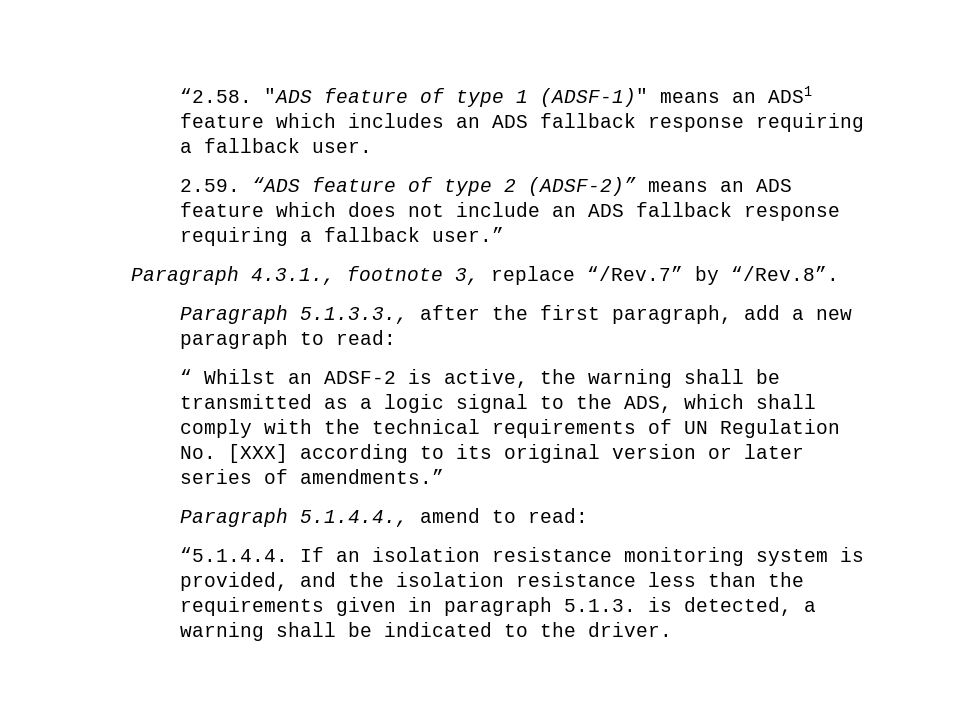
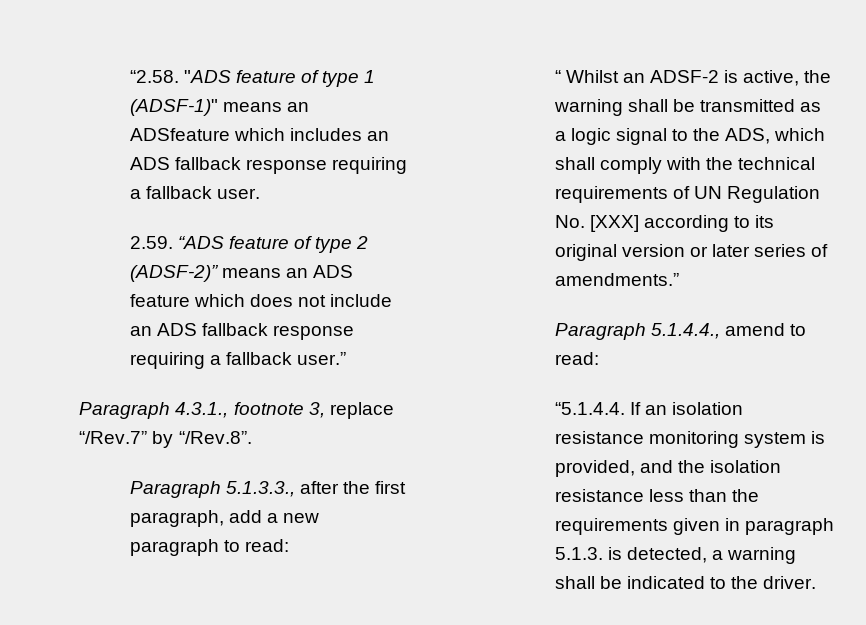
[768,86,813,103] [180,113,265,128] ADS1 feature -> [129,128,230,141] ADSfeature

